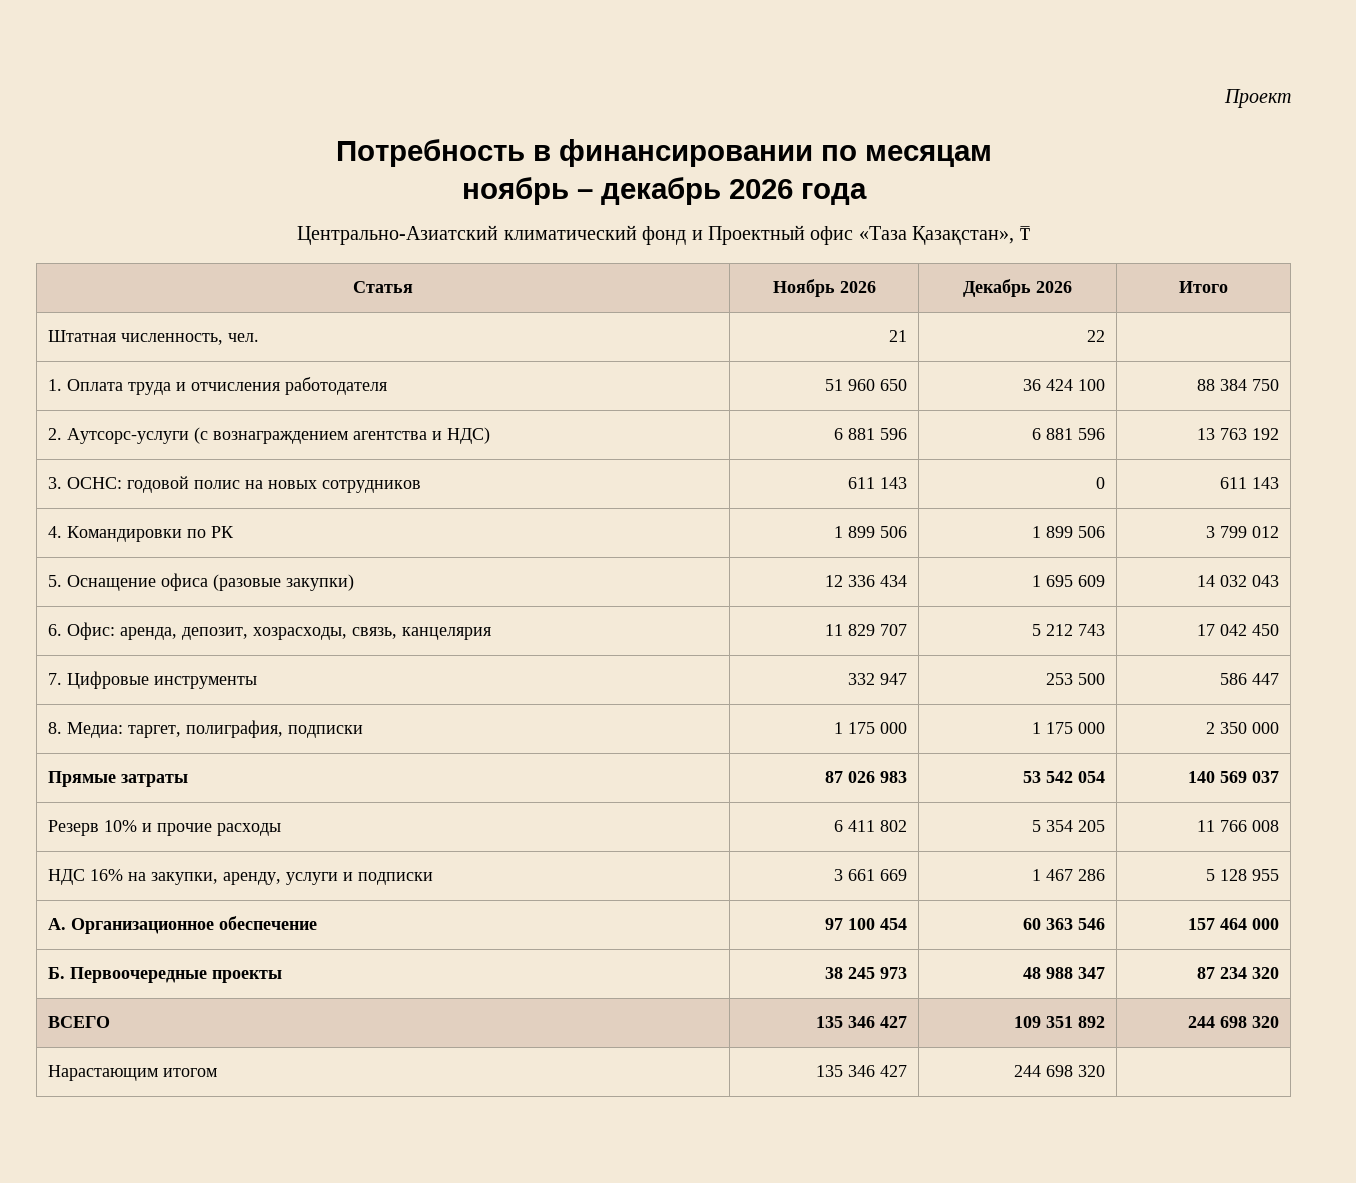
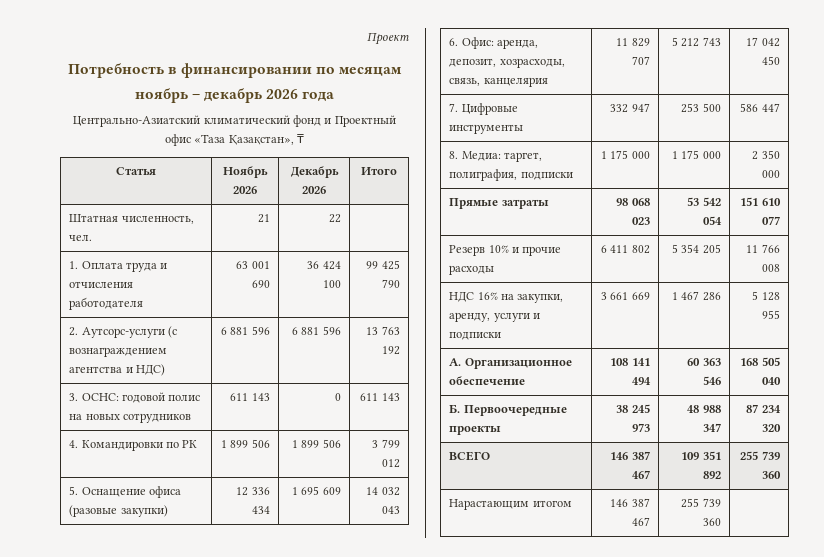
[824,379,907,391] 51 960 650 -> [236,261,270,269] [251,280,270,288] 63 001 690
[1196,379,1279,391] 88 384 750 -> [366,260,400,270] [381,279,400,288] 99 425 790
[824,771,907,783] 87 026 983 -> [616,198,650,206] [631,217,650,225] 98 068 023
[1187,771,1279,783] 140 569 037 -> [740,197,781,206] [761,216,780,225] 151 610 077
[824,918,907,930] 97 100 454 -> [610,358,650,366] [631,377,651,385] 108 141 494
[1187,918,1279,930] 157 464 000 -> [740,357,780,366] [761,377,781,385] 168 505 040
[815,1016,907,1028] 135 346 427 -> [610,451,650,460] [631,470,650,479] 146 387 467
[1187,1016,1279,1028] 244 698 320 -> [740,451,780,460] [761,471,781,479] 255 739 360
[815,1065,907,1077] [1013,1065,1105,1077] 135 346 427 | 244 698 320 -> [610,498,650,507] [631,517,650,526] [681,498,721,508] [702,518,721,526] 146 387 467 | 255 739 360

